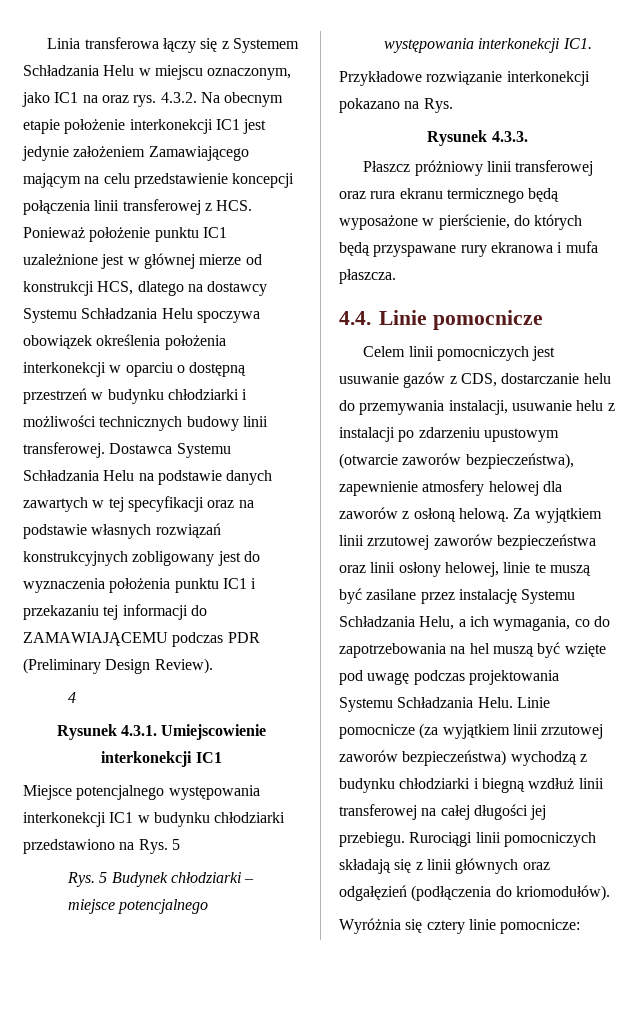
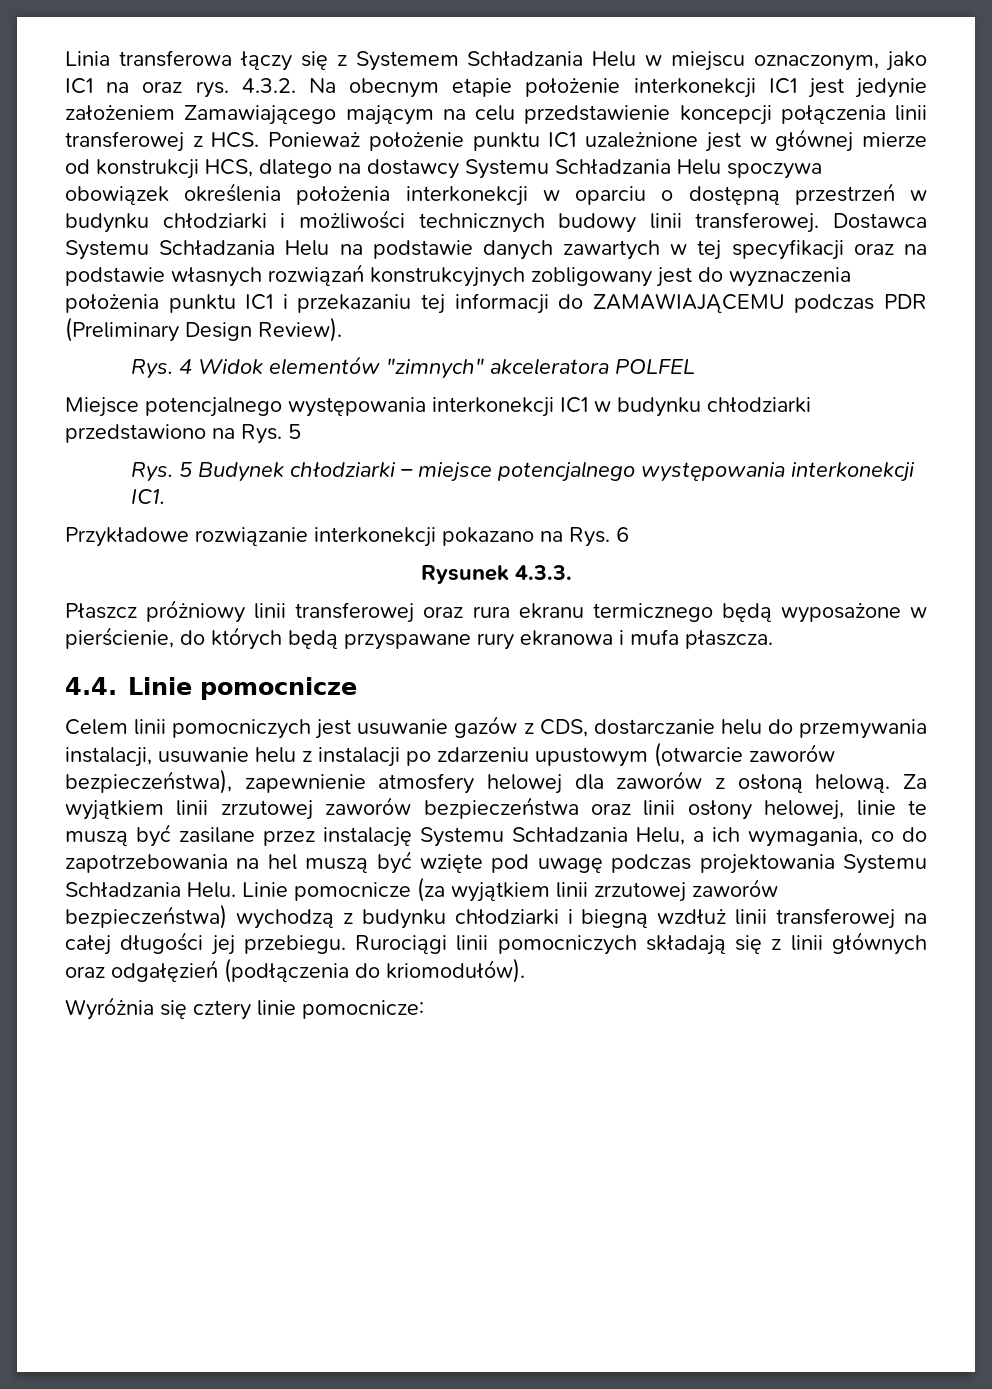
(213, 666) none -> [130,359,173,379] Rys.
[56,724,267,740] [101,751,222,767] // Rysunek 4.3.1. Umiejscowienie interkonekcji IC1 -> [197,356,695,379] Widok elementów "zimnych" akceleratora POLFEL
(453, 105) none -> [616,527,629,542] 6

